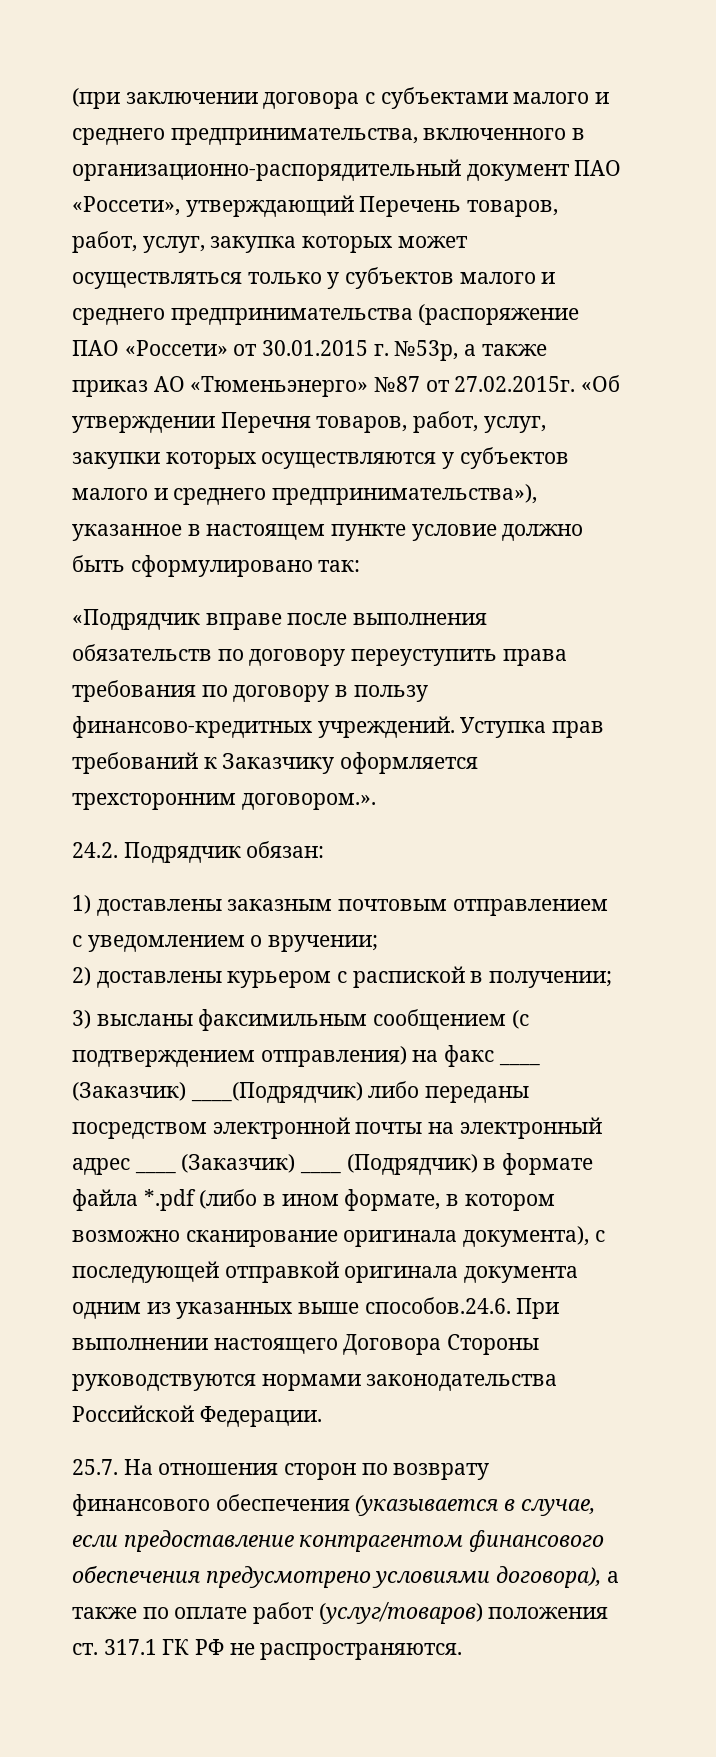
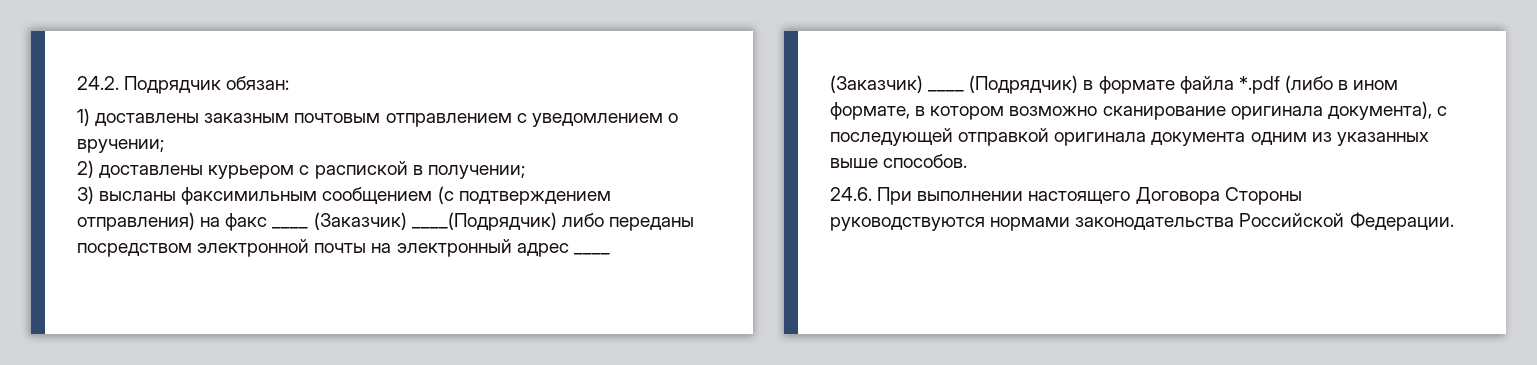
[72,87,610,109] [72,128,586,145] [72,159,622,181] [72,195,559,217] [72,231,468,253] [72,267,556,289] [72,304,580,325] [72,340,547,361] [72,375,621,397] [72,411,546,433] [72,447,569,469] [72,484,538,505] [72,524,584,541] [72,555,361,577] [72,609,488,630] [72,644,567,666] [72,680,428,702] [72,716,605,738] [72,752,479,774] [72,793,376,810] (при заключении договора с субъектами малого и среднего предпринимательства, включенного в организационно-распорядительный документ ПАО «Россети», утверждающий Перечень товаров, работ, услуг, закупка которых может осуществляться только у субъектов малого и среднего предпринимательства (распоряжение ПАО «Россети» от 30.01.2015 г. №53р, а также приказ АО «Тюменьэнерго» №87 от 27.02.2015г. «Об утверждении Перечня товаров, работ, услуг, закупки которых осуществляются у субъектов малого и среднего предпринимательства»), указанное в настоящем пункте условие должно быть сформулировано так: // «Подрядчик вправе после выполнения обязательств по договору переуступить права требования по договору в пользу финансово-кредитных учреждений. Уступка прав требований к Заказчику оформляется трехсторонним договором.». // -> (77, 83) none
[364,1297,511,1314] способов.24.6. -> [883,154,968,168] [830,187,872,201] способов. // 24.6.
[72,1459,490,1480] [72,1494,595,1516] [72,1530,605,1552] [72,1566,619,1588] [72,1602,609,1624] [72,1639,463,1660] // 25.7. На отношения сторон по возврату финансового обеспечения (указывается в случае, если предоставление контрагентом финансового обеспечения предусмотрено условиями договора), а также по оплате работ (услуг/товаров) положения ст. 317.1 ГК РФ не распространяются. -> (1454, 221) none

